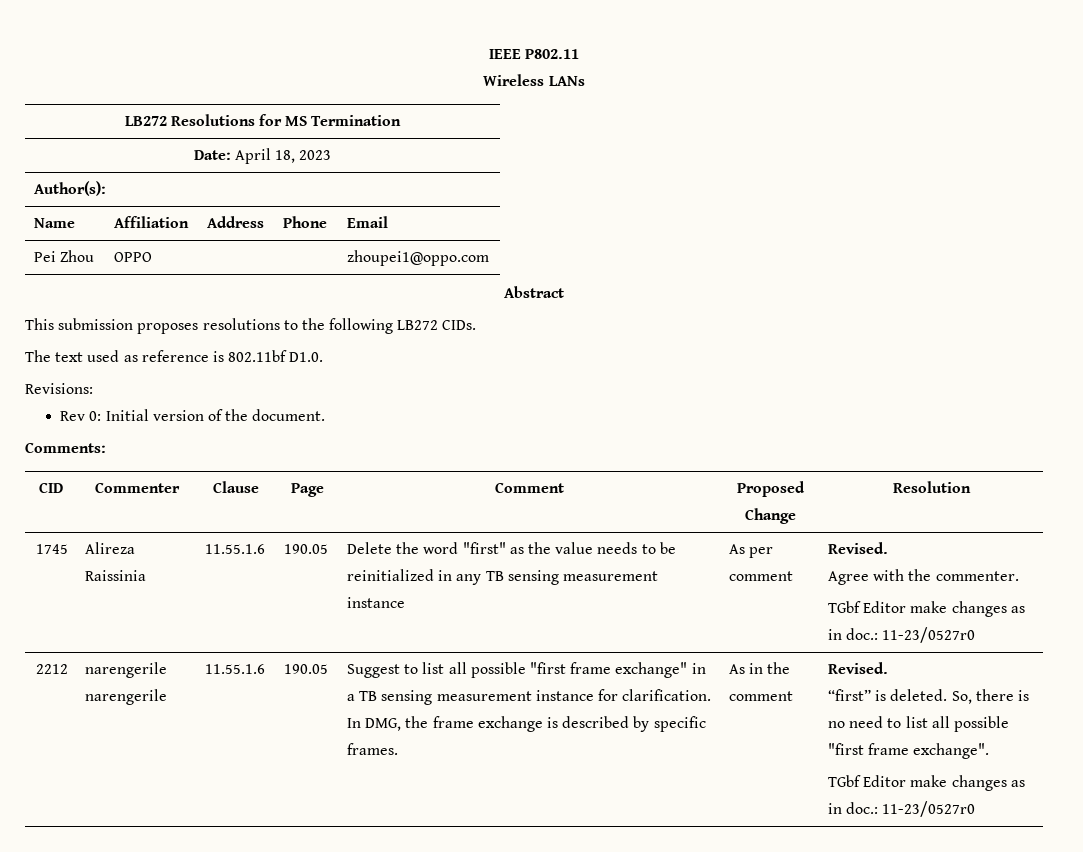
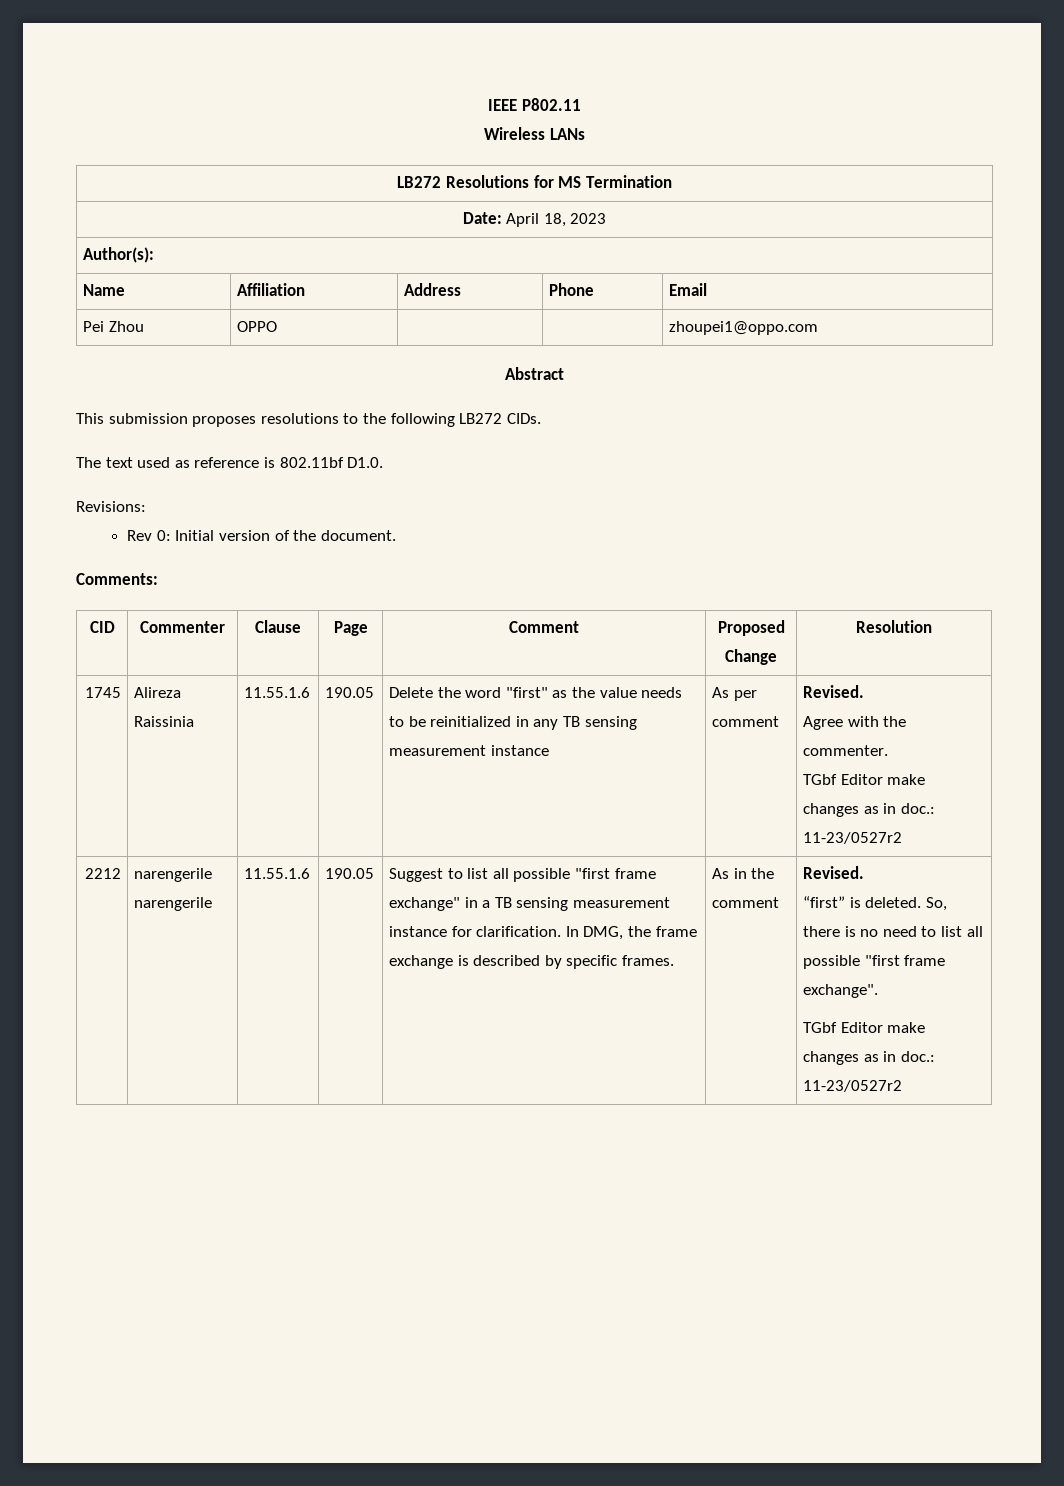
[882,627,976,643] 11-23/0527r0 -> [803,832,903,844] 11-23/0527r2
[882,801,976,817] 11-23/0527r0 -> [803,1080,903,1092] 11-23/0527r2

